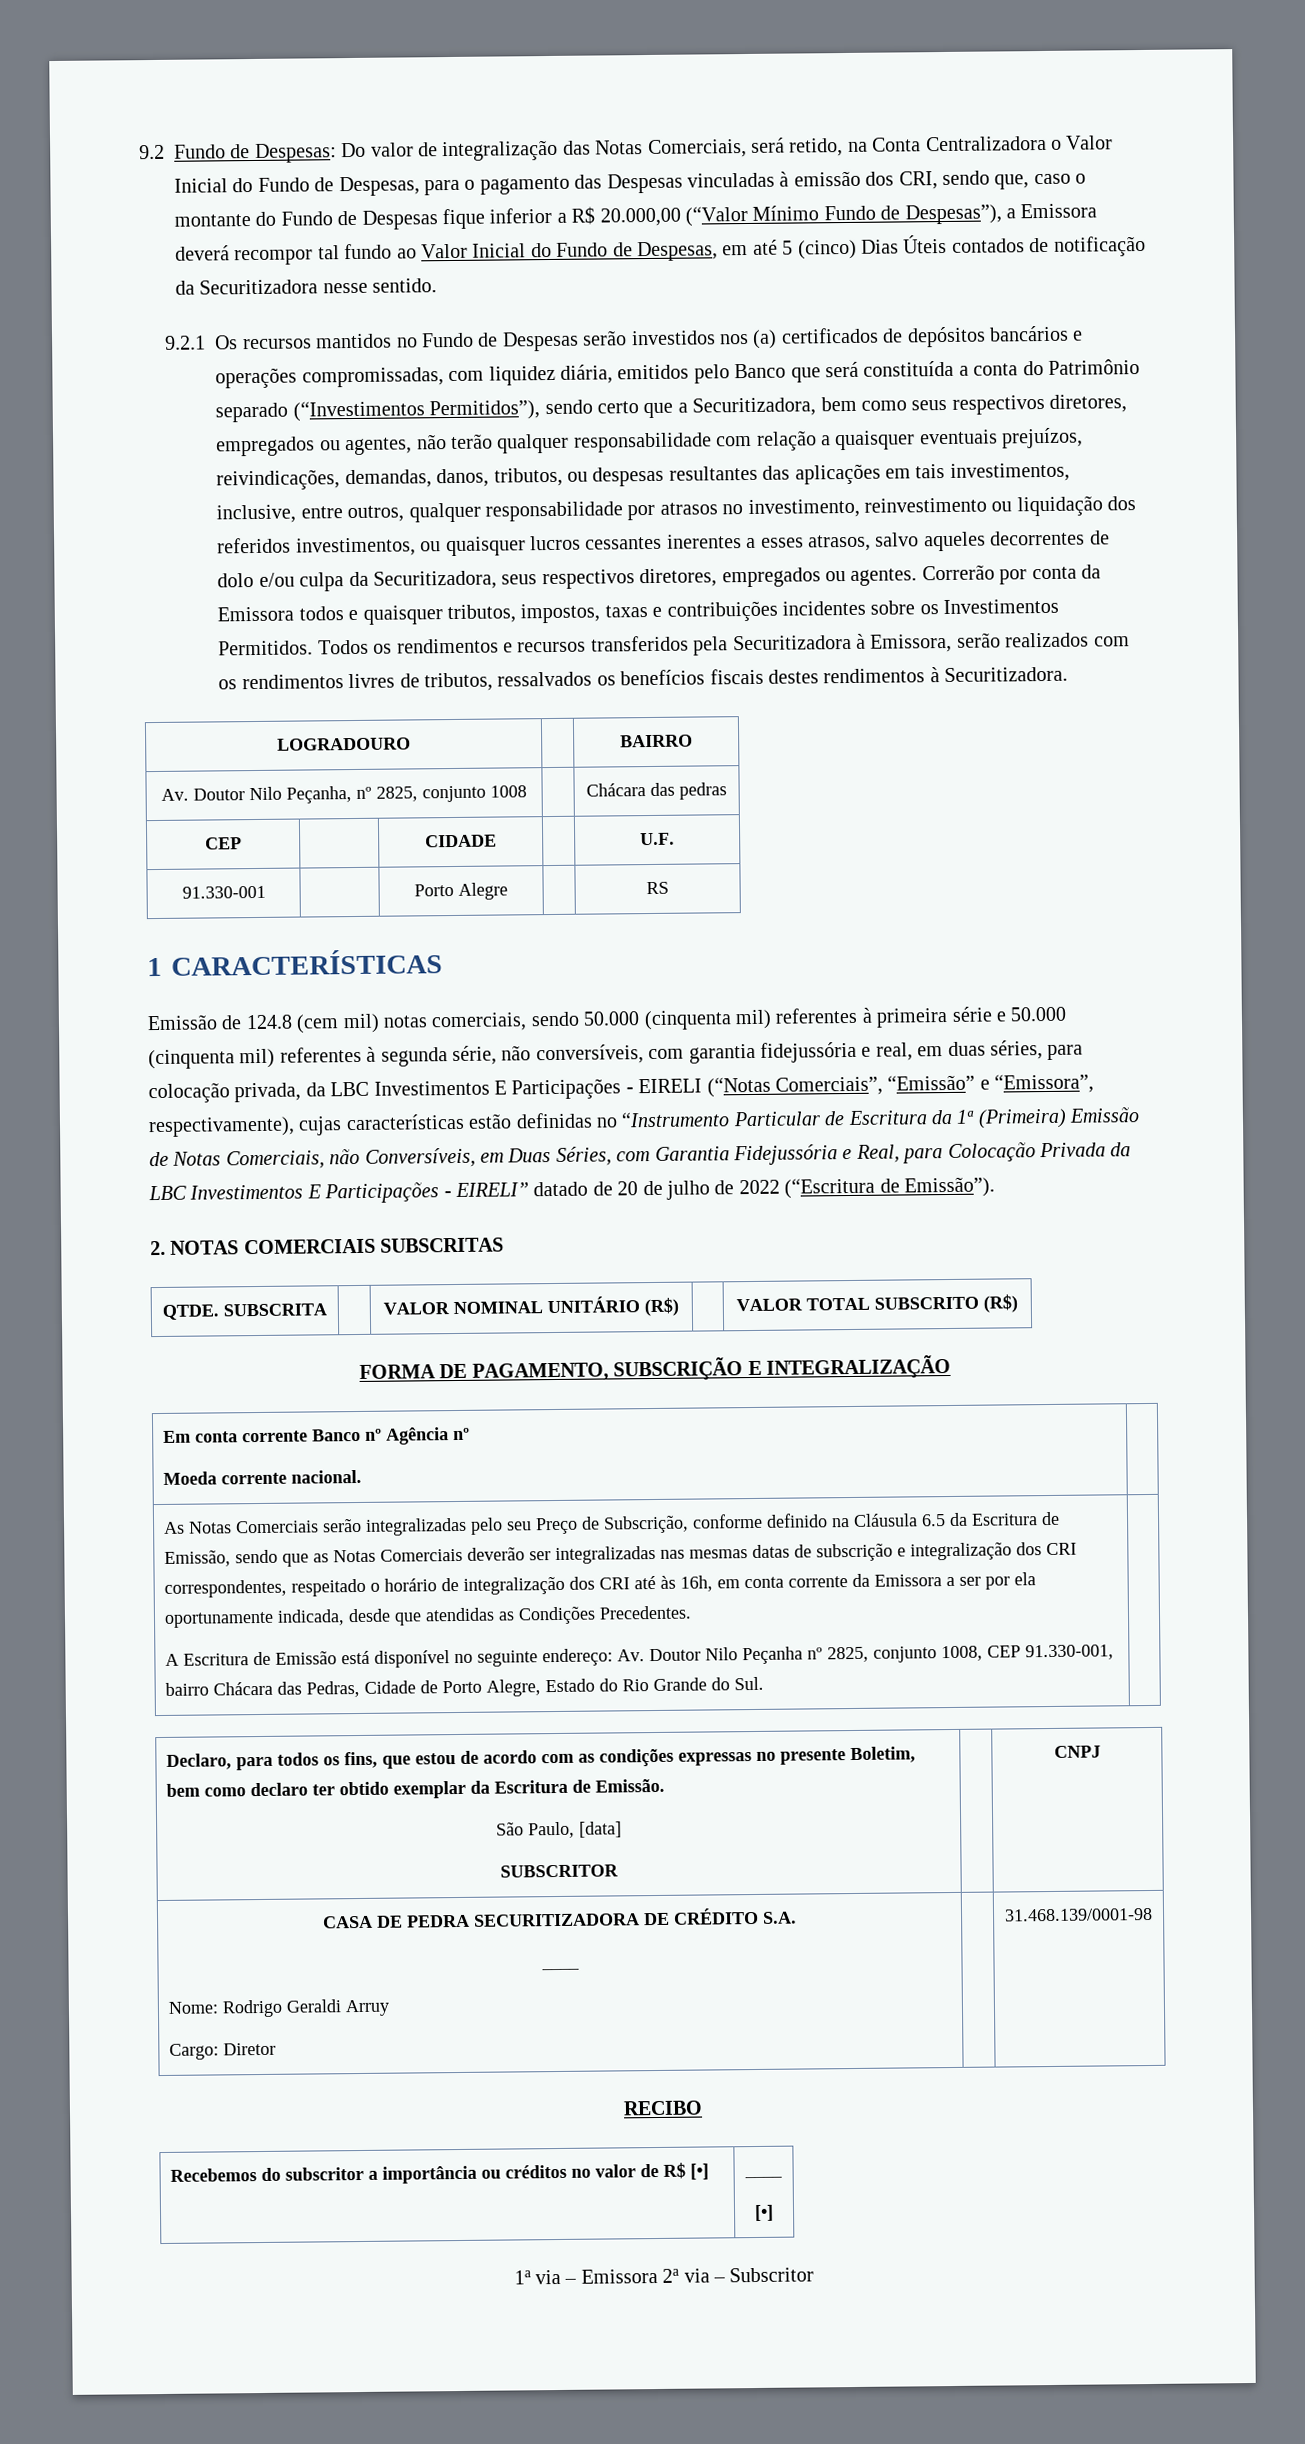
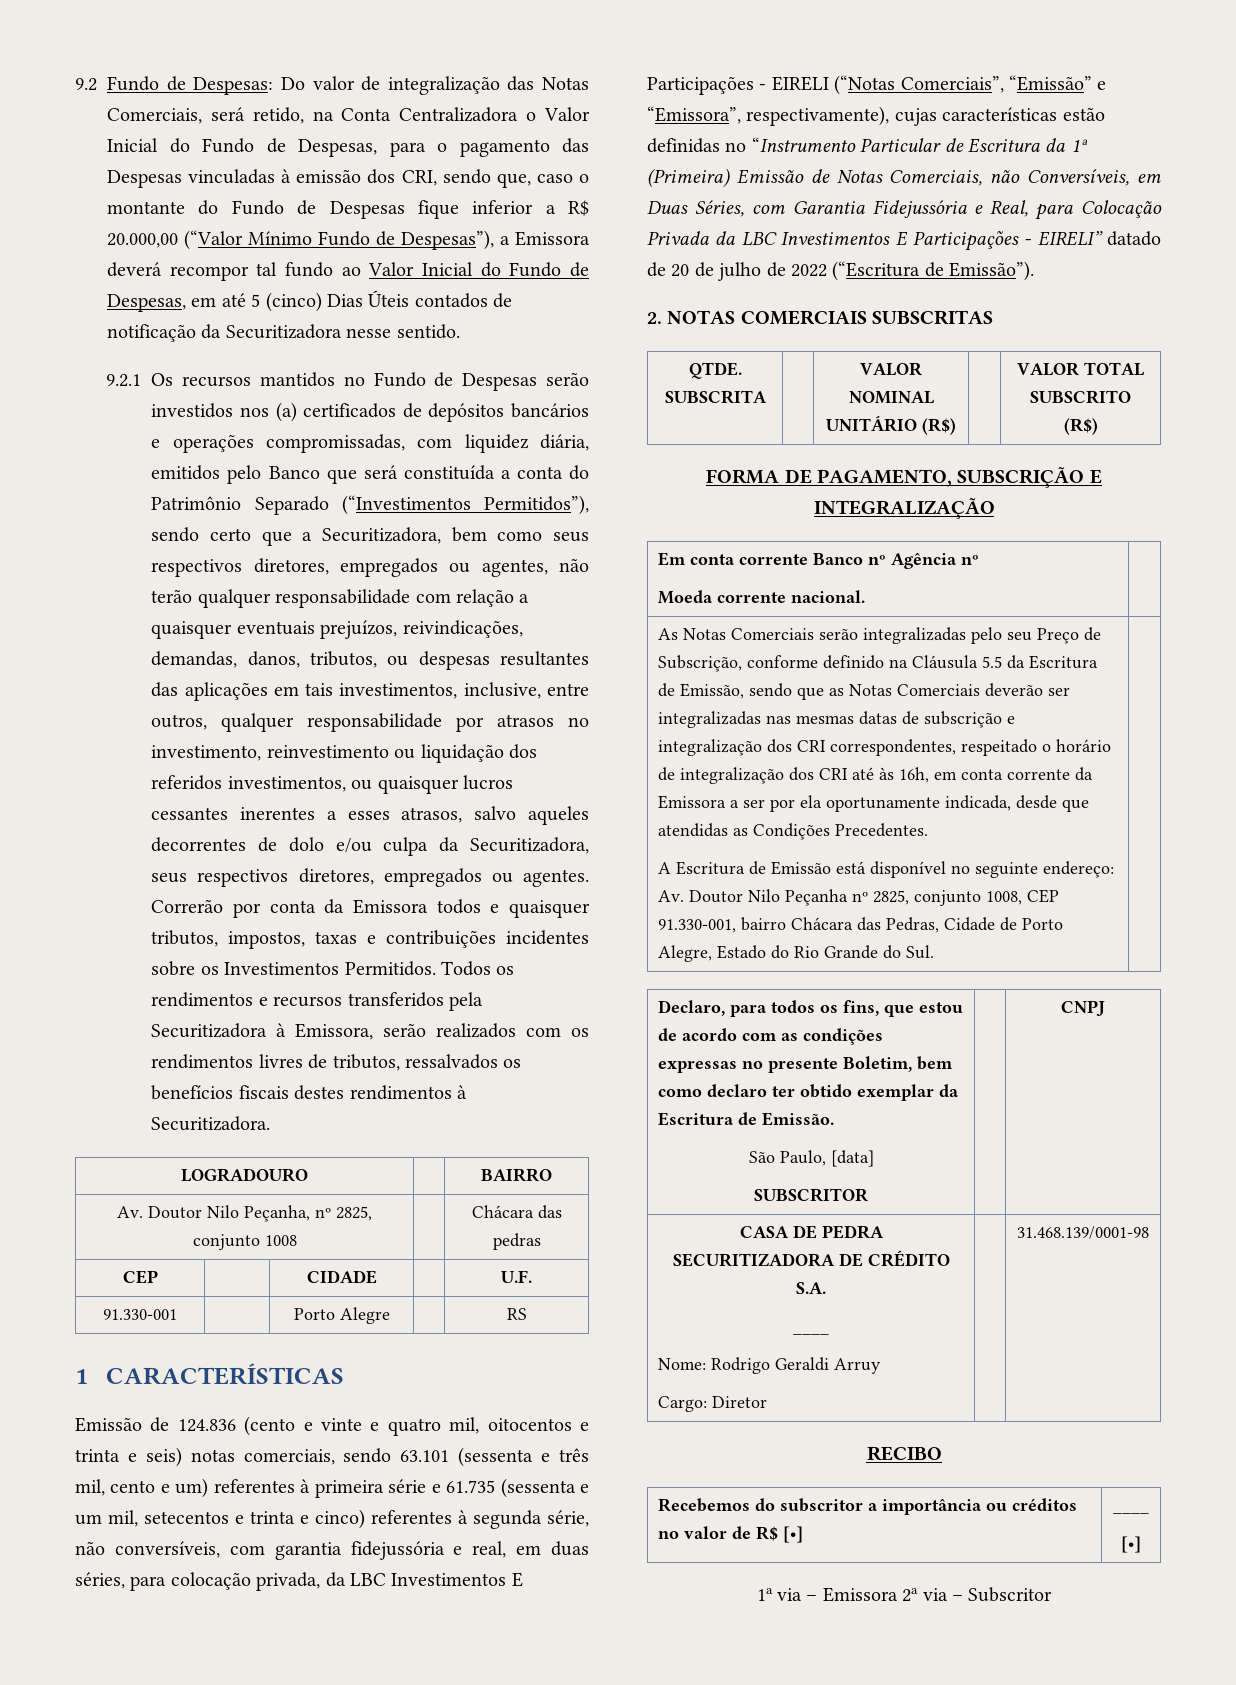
[215,402,289,423] separado -> [254,496,329,515] Separado
[245,1009,772,1034] 124.8 (cem mil) notas comerciais, sendo 50.000 (cinquenta mil) -> [177,1416,589,1436] [75,1447,590,1467] [75,1478,209,1498] 124.836 (cento e vinte e quatro mil, oitocentos e trinta e seis) notas comerciais, sendo 63.101 (sessenta e três mil, cento e um)
[1010,1006,1067,1022] [148,1048,276,1070] 50.000 (cinquenta mil) -> [446,1478,589,1498] [75,1509,365,1529] 61.735 (sessenta e um mil, setecentos e trinta e cinco)
[920,1514,946,1527] 6.5 -> [981,656,1002,668] 5.5

